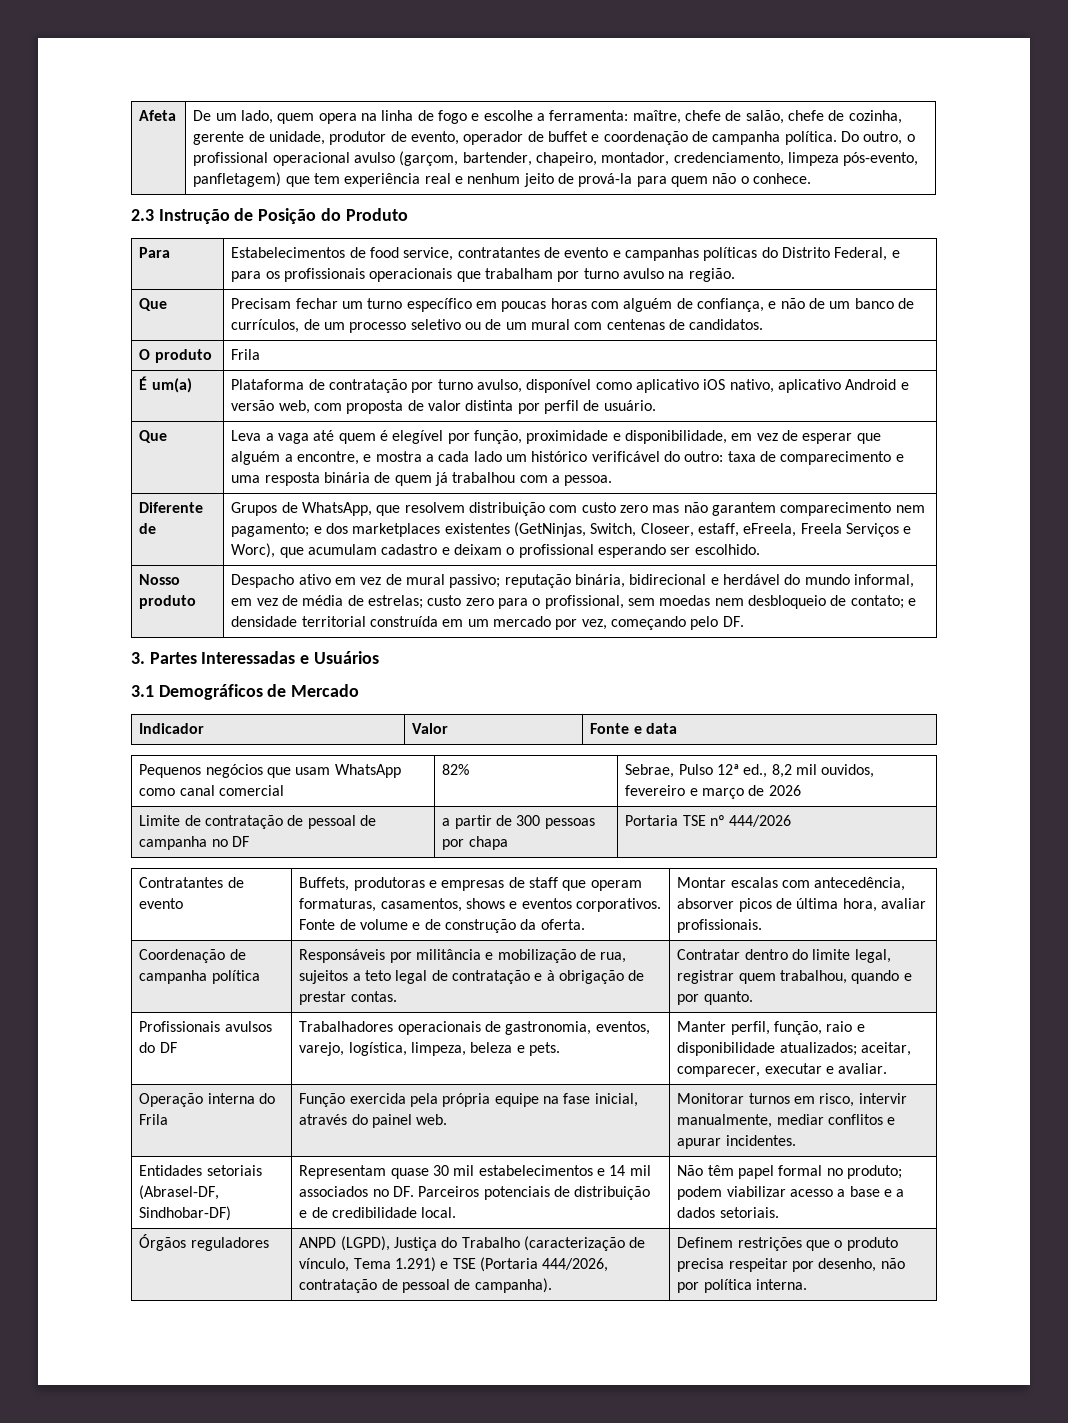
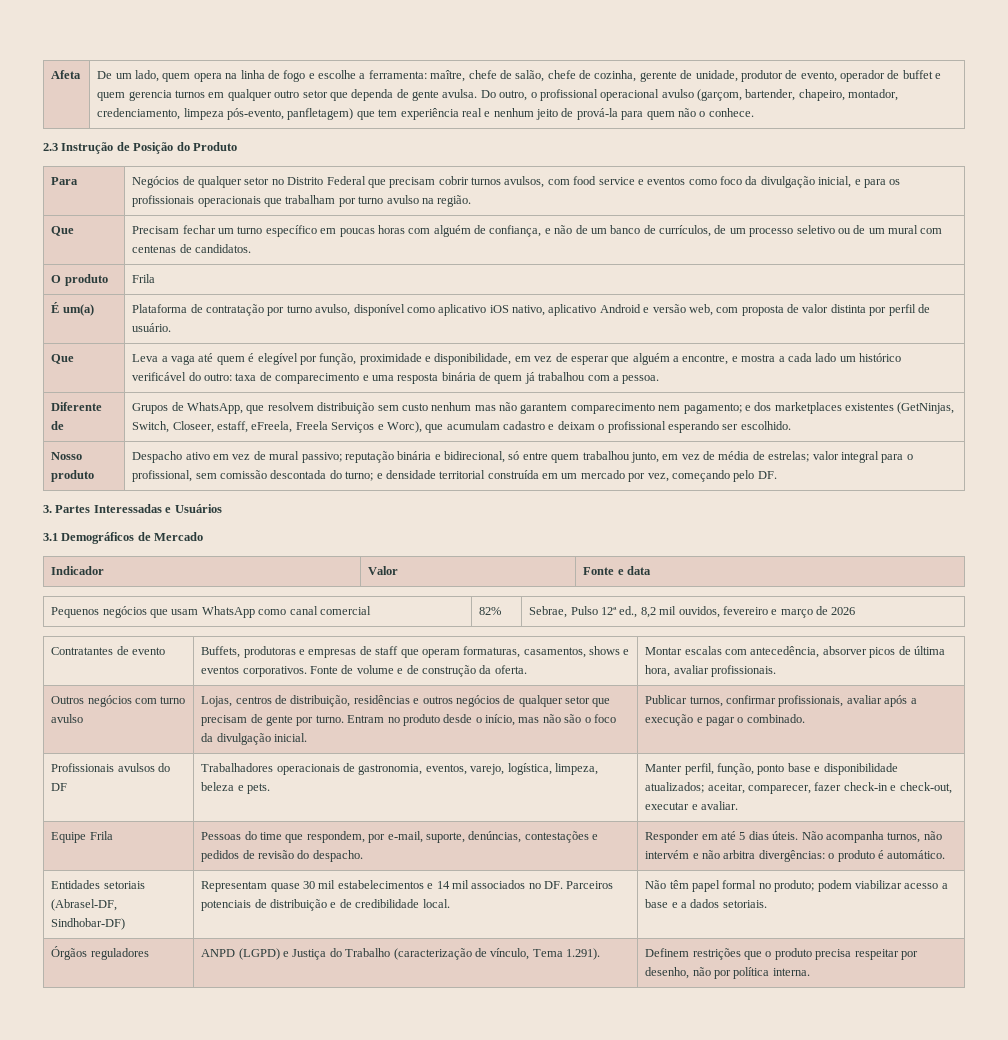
[603,131,837,145] coordenação de campanha política. -> [97,89,478,101] quem gerencia turnos em qualquer outro setor que dependa de gente avulsa.
[231,247,888,261] Estabelecimentos de food service, contratantes de evento e campanhas políticas do Distrito Federal, -> [132,176,852,188] Negócios de qualquer setor no Distrito Federal que precisam cobrir turnos avulsos, com food service e eventos como foco da divulgação inicial,
[549,502,649,513] com custo zero -> [377,402,472,411] sem custo nenhum
[575,574,914,588] binária, bidirecional e herdável do mundo informal, -> [397,451,659,463] binária e bidirecional, só entre quem trabalhou junto,
[427,595,494,606] custo zero -> [812,451,879,463] valor integral
[659,595,904,609] moedas nem desbloqueio de contato; -> [220,470,374,481] comissão descontada do turno;
[139,815,377,829] [139,836,250,850] [442,815,595,829] [442,836,508,850] [625,815,792,827] // Limite de contratação de pessoal de campanha no DF | a partir de 300 pessoas por chapa | Portaria TSE nº 444/2026 -> (856, 611) none
[139,949,246,963] [139,970,260,984] [299,949,627,963] [299,970,645,984] [299,991,397,1005] [677,949,891,963] [677,970,912,984] [677,991,753,1005] Coordenação de campanha política | Responsáveis por militância e mobilização de rua, sujeitos a teto legal de contratação e à obrigação de prestar contas. | Contratar dentro do limite legal, registrar quem trabalhou, quando e por quanto. -> [51,695,186,707] [51,714,84,723] [201,695,611,707] [201,714,616,726] [201,733,308,745] [645,695,917,707] [645,714,805,726] Outros negócios com turno avulso | Lojas, centros de distribuição, residências e outros negócios de qualquer setor que precisam de gente por turno. Entram no produto desde o início, mas não são o foco da divulgação inicial. | Publicar turnos, confirmar profissionais, avaliar após a execução e pagar o combinado.
[826,1021,853,1032] raio -> [757,763,811,775] ponto base
(761, 1071) none -> [814,782,952,794] fazer check-in e check-out,
[139,1093,276,1107] [139,1114,169,1125] [299,1093,638,1107] [299,1114,448,1128] [677,1093,907,1107] [677,1114,896,1128] [677,1135,796,1149] Operação interna do Frila | Função exercida pela própria equipe na fase inicial, através do painel web. | Monitorar turnos em risco, intervir manualmente, mediar conflitos e apurar incidentes. -> [51,831,113,843] [201,831,599,843] [201,850,363,862] [645,831,942,843] [645,850,946,862] Equipe Frila | Pessoas do time que respondem, por e-mail, suporte, denúncias, contestações e pedidos de revisão do despacho. | Responder em até 5 dias úteis. Não acompanha turnos, não intervém e não arbitra divergências: o produto é automático.
[340,1236,390,1251] (LGPD), -> [238,948,290,960] (LGPD) e
[395,1257,609,1272] [299,1278,552,1293] 1.291) e TSE (Portaria 444/2026, contratação de pessoal de campanha). -> [566,948,601,960] 1.291).

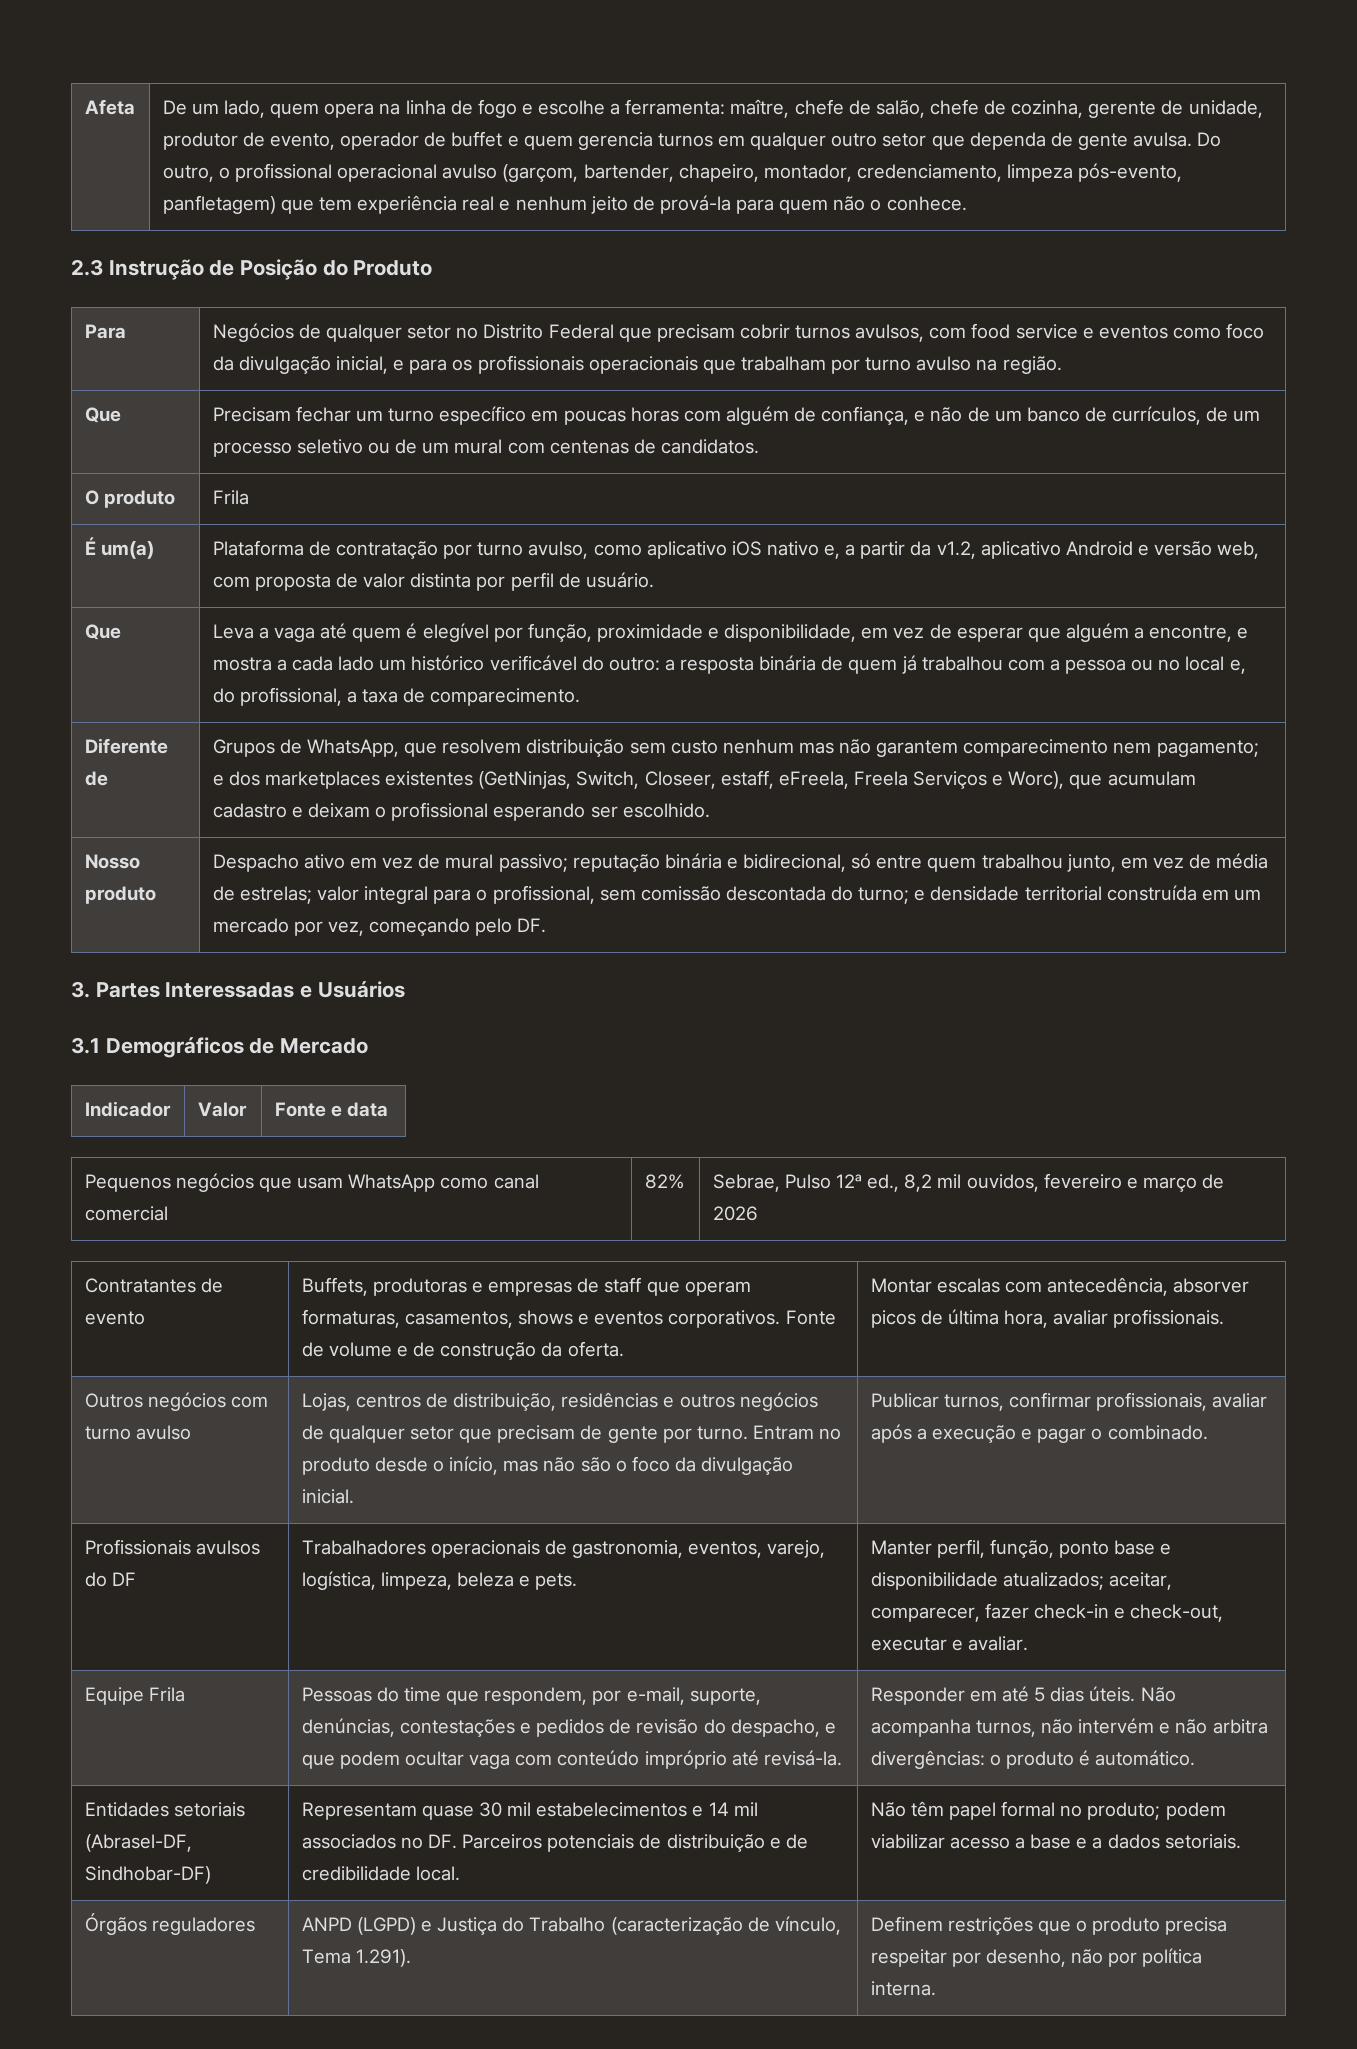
[353,304,405,316] disponível -> (589, 550) none
[512,305,546,316] nativo, -> [766,541,976,559] nativo e, a partir da v1.2,
[235,372,394,384] taxa de comparecimento e uma -> [664,659,675,671] a
[622,375,660,384] pessoa. -> [1065,656,1246,674] [212,687,581,706] pessoa ou no local e, do profissional, a taxa de comparecimento.
[312,850,363,862] despacho. -> [730,1719,836,1737] [301,1750,842,1769] despacho, e que podem ocultar vaga com conteúdo impróprio até revisá-la.

